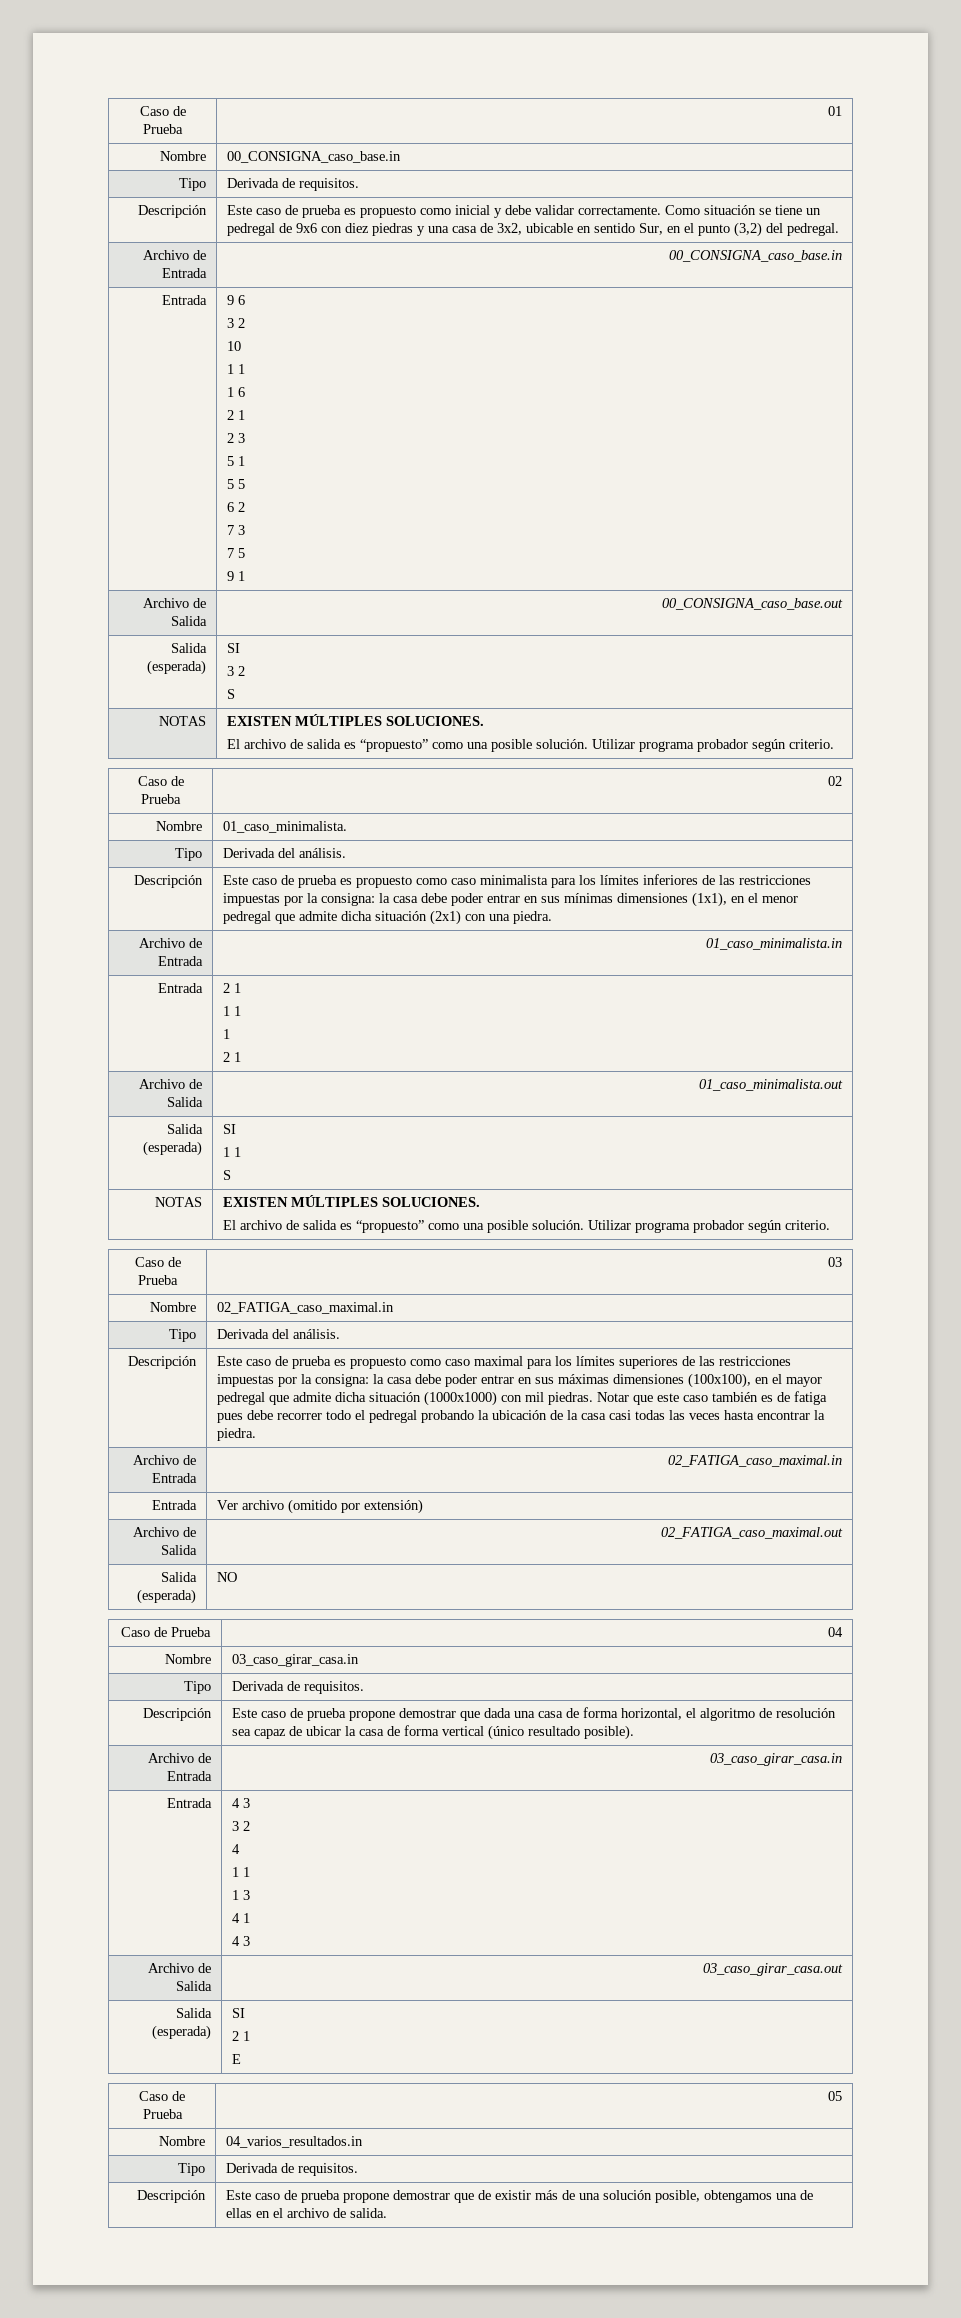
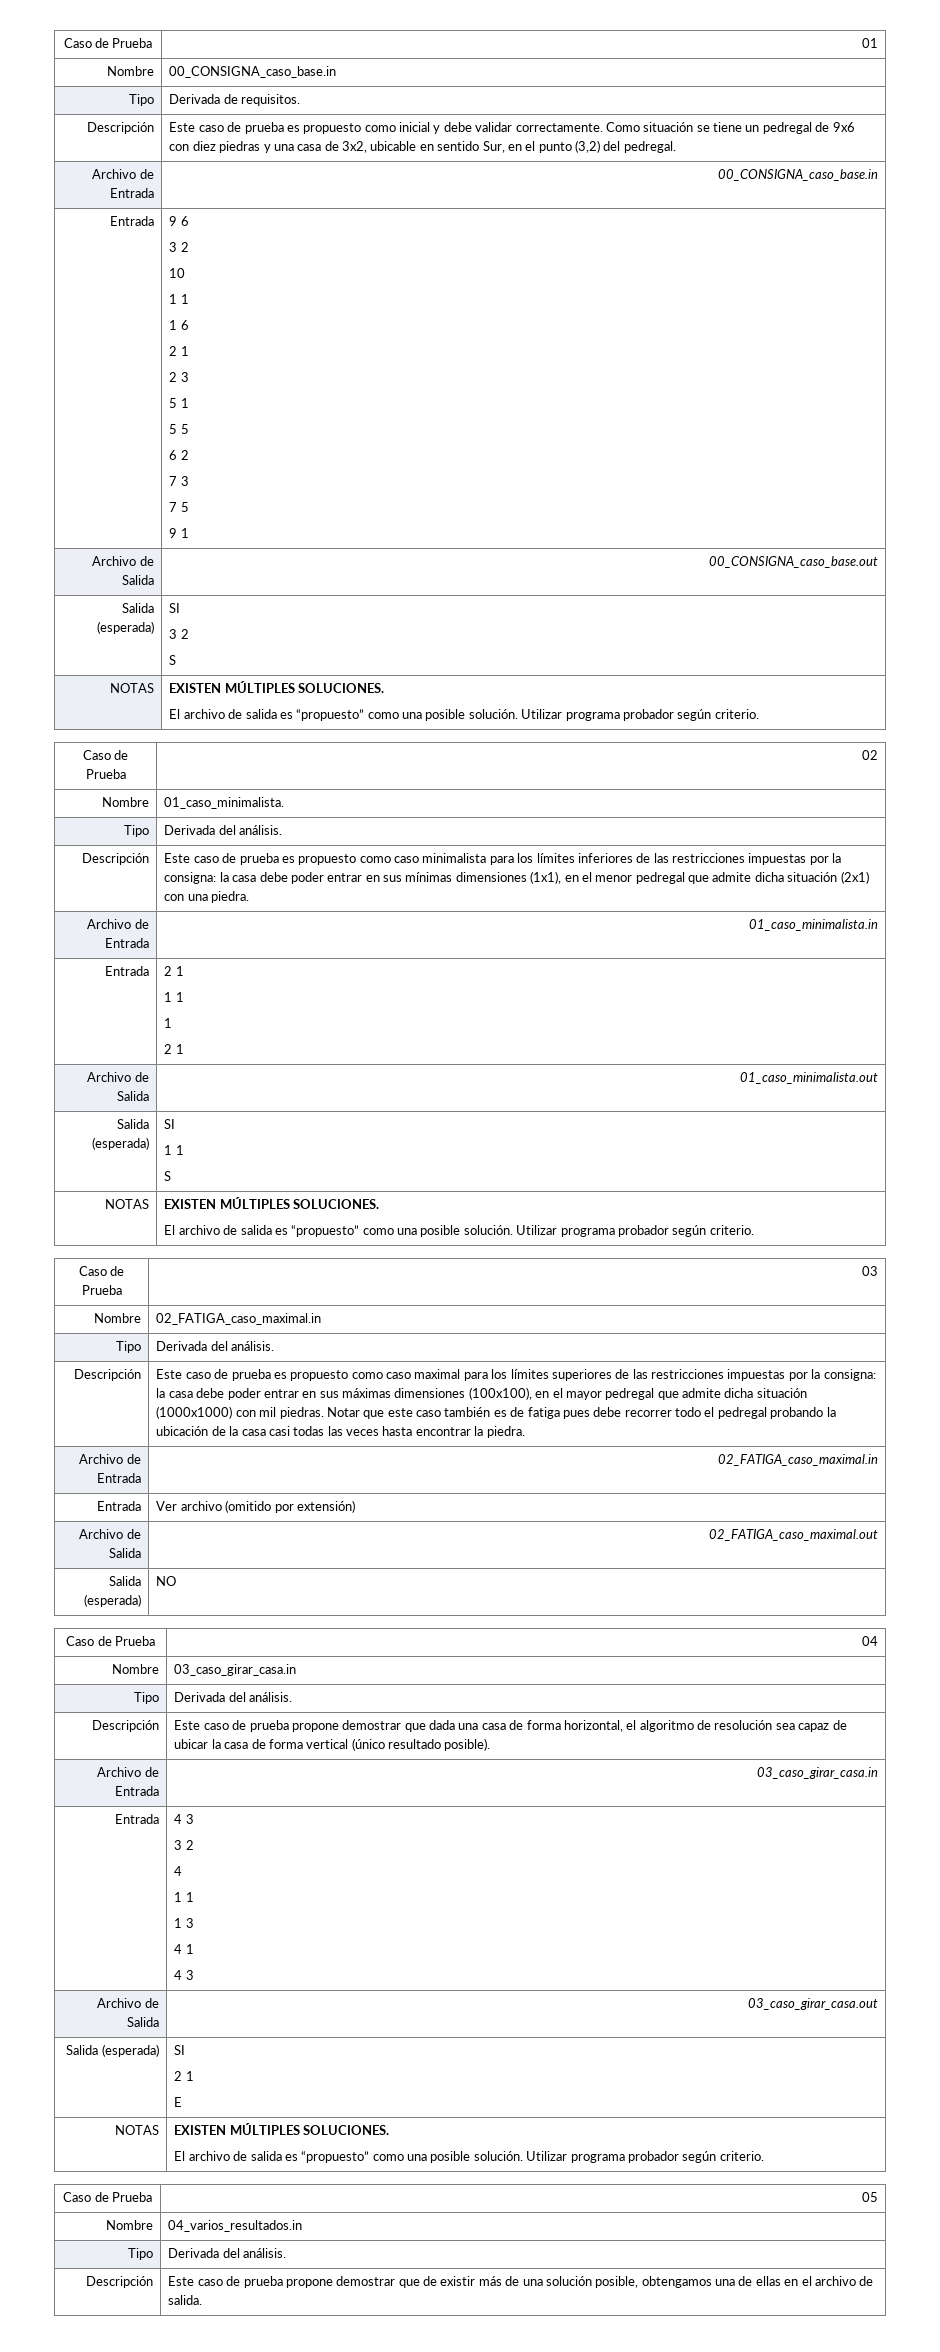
[286,1681,364,1694] de requisitos. -> [228,1692,293,1702] del análisis.
(241, 2059) none -> [114,2125,159,2135] [174,2123,390,2135] [174,2151,764,2163] // NOTAS | EXISTEN MÚLTIPLES SOLUCIONES. // El archivo de salida es “propuesto” como una posible solución. Utilizar programa probador según criterio.
[280,2163,358,2176] de requisitos. -> [222,2248,287,2258] del análisis.

